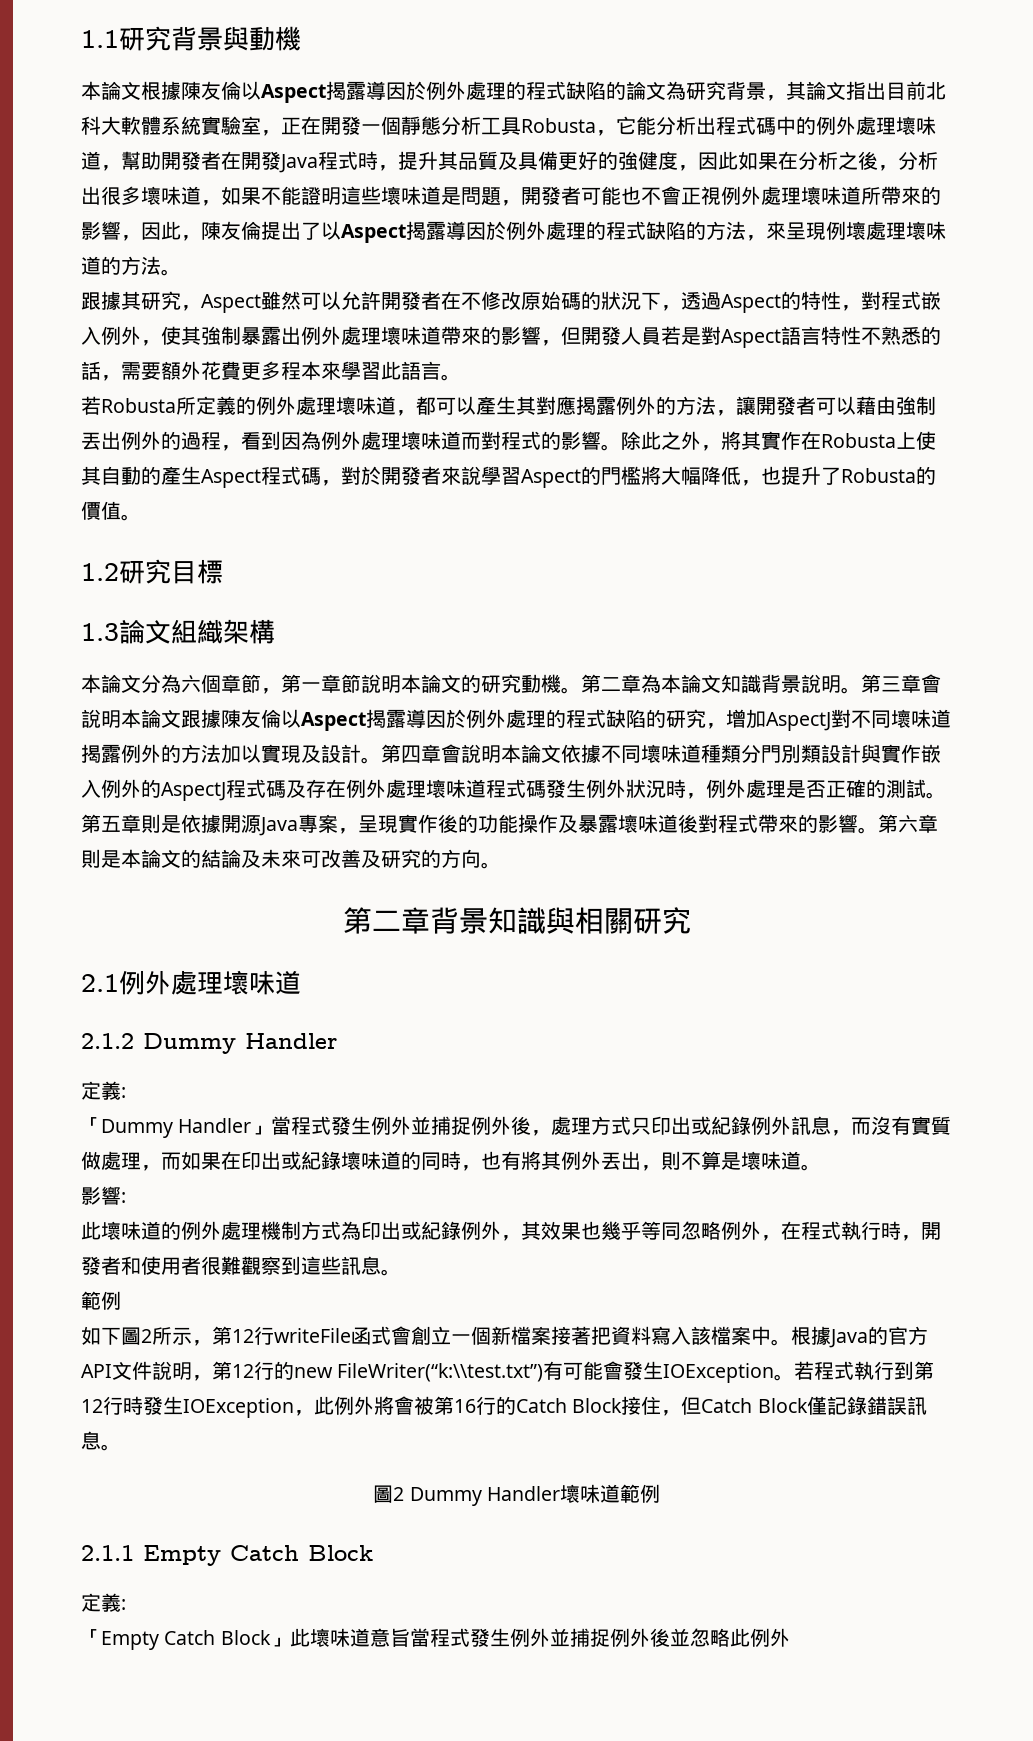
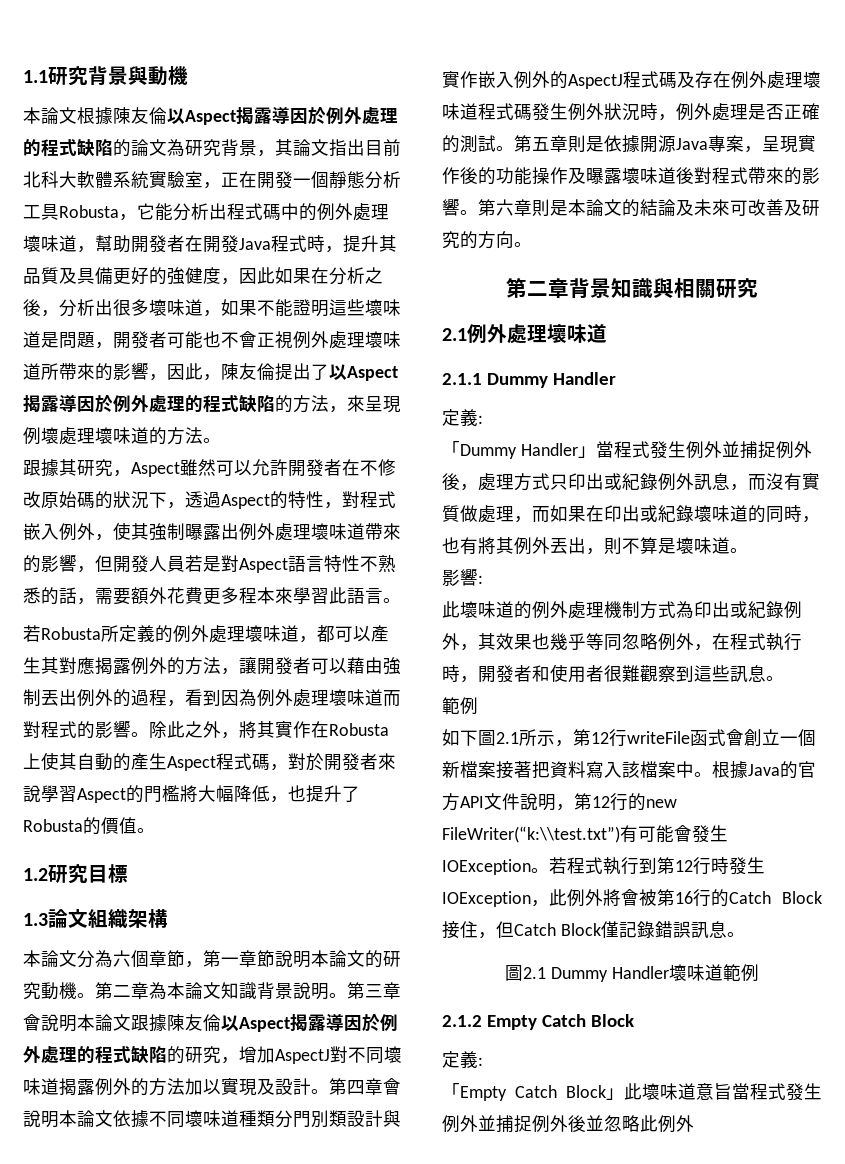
[241,327,261,345] 暴 -> [185,524,203,540] 曝
[578,815,598,833] 暴 -> [586,168,604,184] 曝
[81,1033,134,1049] 2.1.2 -> [442,373,482,385] 2.1.1
[141,1329,152,1343] 2 -> [496,732,519,744] 2.1
[393,1487,405,1501] 2 -> [523,967,547,979] 2.1
[81,1545,134,1561] 2.1.1 -> [442,1015,482,1027] 2.1.2

